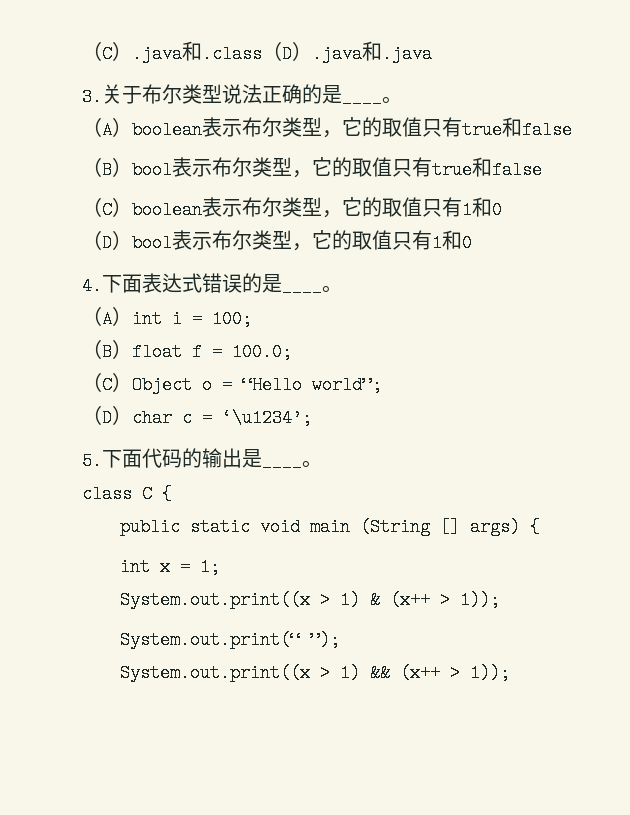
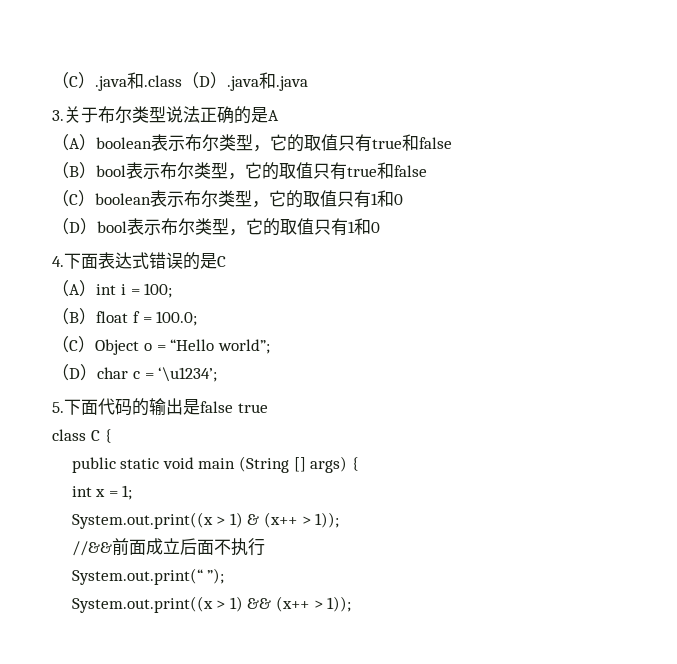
[341,88,402,106] ____。 -> [268,110,280,121] A
[281,277,342,295] ____。 -> [217,256,227,267] C
[261,452,322,470] ____。 -> [200,401,268,413] false true
(500, 600) none -> [71,538,265,556] // //&&前面成立后面不执行

